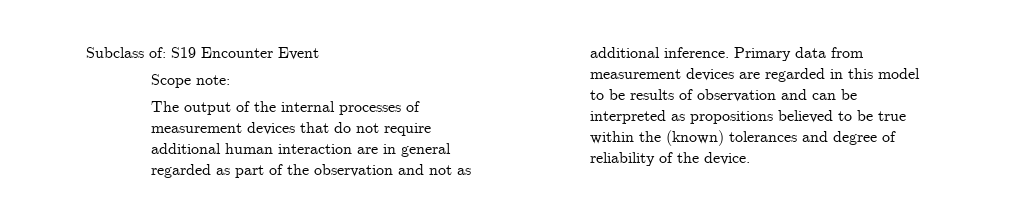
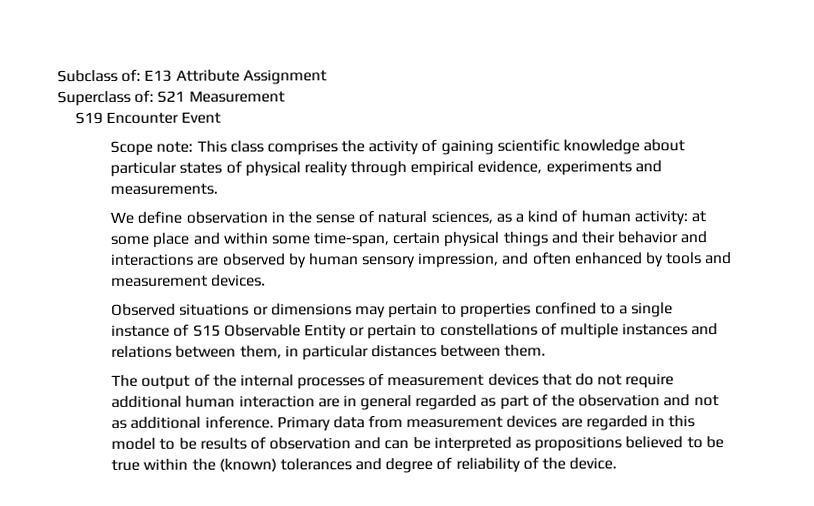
(166, 52) none -> [144,69,327,85] [57,90,285,107] E13 Attribute Assignment // Superclass of: S21 Measurement //
(231, 80) none -> [196,139,686,156] [110,160,662,177] [110,183,219,195] [110,210,706,226] [110,231,708,248] [111,251,733,269] [111,274,267,287] [111,302,674,319] [111,323,719,340] [111,344,547,361] This class comprises the activity of gaining scientific knowledge about particular states of physical reality through empirical evidence, experiments and measurements. // We define observation in the sense of natural sciences, as a kind of human activity: at some place and within some time-span, certain physical things and their behavior and interactions are observed by human sensory impression, and often enhanced by tools and measurement devices. // Observed situations or dimensions may pertain to properties confined to a single instance of S15 Observable Entity or pertain to constellations of multiple instances and relations between them, in particular distances between them.

